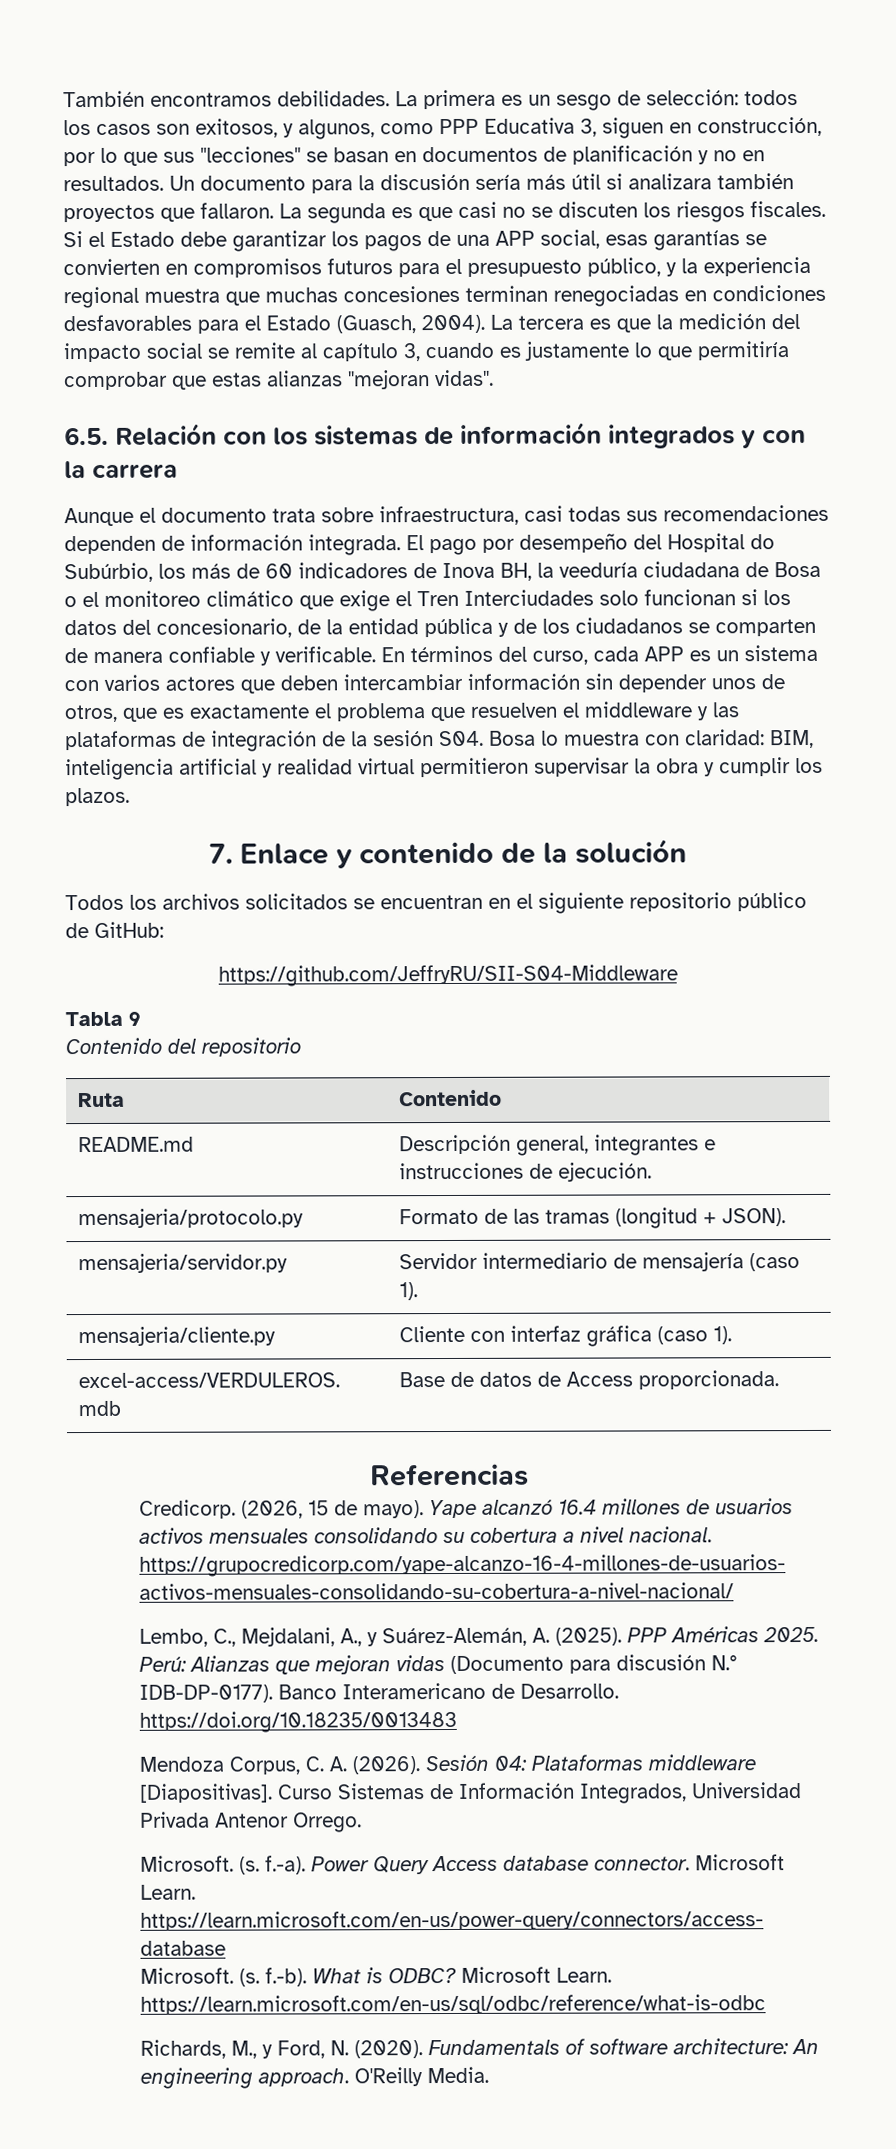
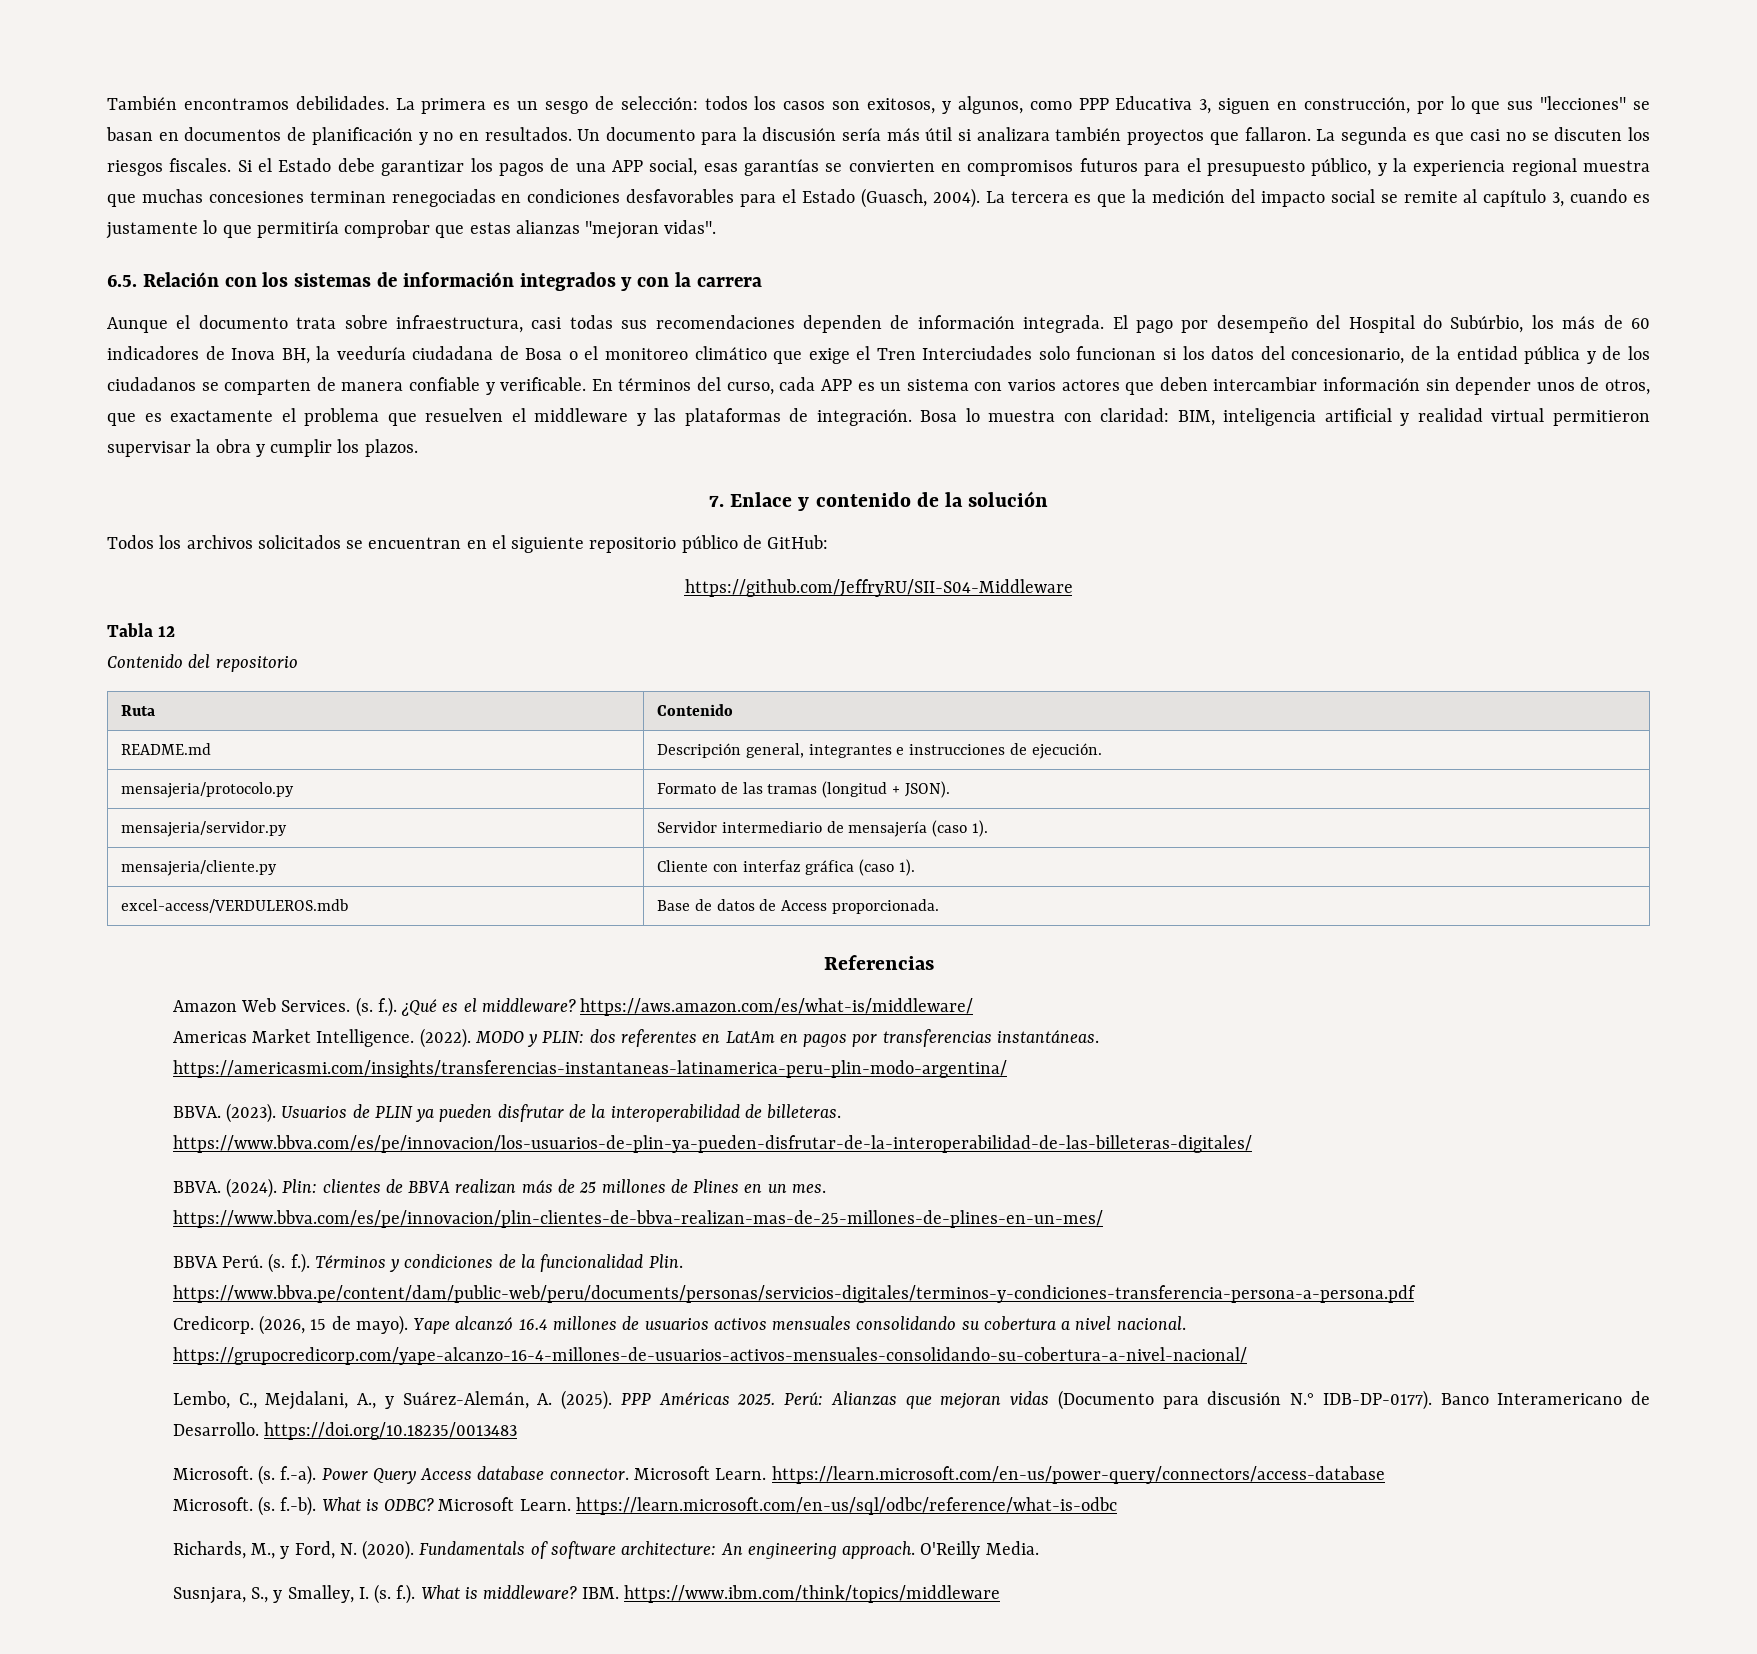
[211,730,484,752] integración de la sesión S04. -> [816,409,912,426] integración.
[128,1011,141,1026] 9 -> [158,626,176,637] 12
(529, 1475) none -> [172,997,974,1017] [172,1028,1099,1048] [172,1060,1007,1078] [172,1103,842,1123] [172,1135,1252,1153] [172,1178,826,1198] [172,1210,1103,1228] [172,1253,683,1273] [172,1285,1416,1303] // Amazon Web Services. (s. f.). ¿Qué es el middleware? https://aws.amazon.com/es/what-is/middleware/ // Americas Market Intelligence. (2022). MODO y PLIN: dos referentes en LatAm en pagos por transferencias instantáneas. https://americasmi.com/insights/transferencias-instantaneas-latinamerica-peru-plin-modo-argentina/ // BBVA. (2023). Usuarios de PLIN ya pueden disfrutar de la interoperabilidad de billeteras. https://www.bbva.com/es/pe/innovacion/los-usuarios-de-plin-ya-pueden-disfrutar-de-la-interoperabilidad-de-las-billeteras-digitales/ // BBVA. (2024). Plin: clientes de BBVA realizan más de 25 millones de Plines en un mes. https://www.bbva.com/es/pe/innovacion/plin-clientes-de-bbva-realizan-mas-de-25-millones-de-plines-en-un-mes/ // BBVA Perú. (s. f.). Términos y condiciones de la funcionalidad Plin. https://www.bbva.pe/content/dam/public-web/peru/documents/personas/servicios-digitales/terminos-y-condiciones-transferencia-persona-a-persona.pdf
[139,1754,757,1775] [139,1782,803,1804] [140,1811,363,1833] // Mendoza Corpus, C. A. (2026). Sesión 04: Plataformas middleware [Diapositivas]. Curso Sistemas de Información Integrados, Universidad Privada Antenor Orrego. -> (518, 1431) none
(490, 2075) none -> [172,1584,1000,1604] // Susnjara, S., y Smalley, I. (s. f.). What is middleware? IBM. https://www.ibm.com/think/topics/middleware

